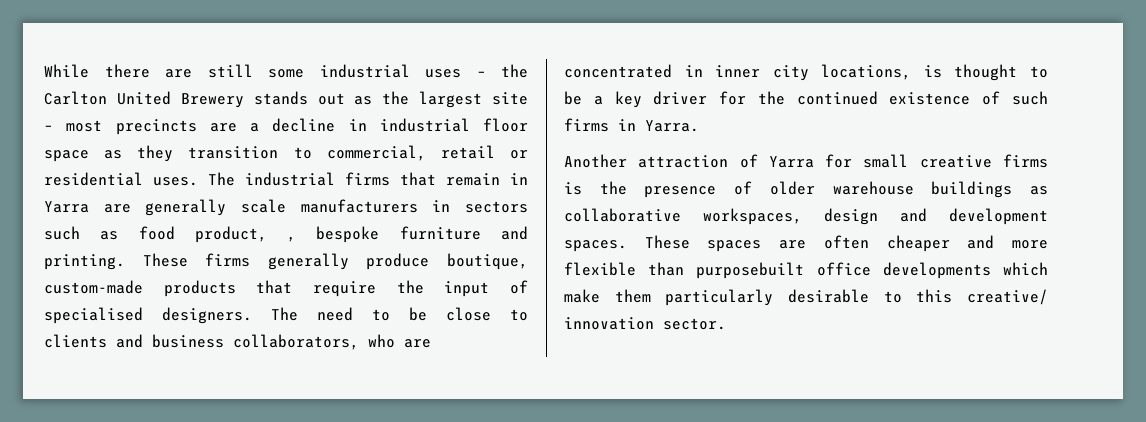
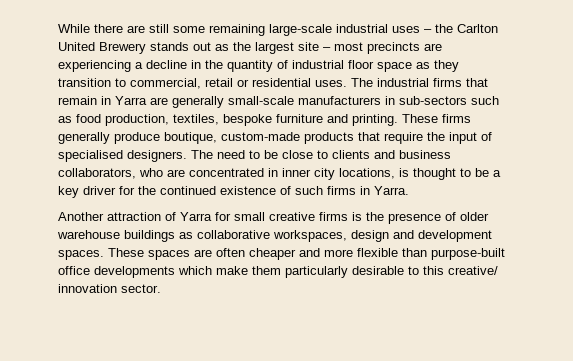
(304, 73) none -> [209,24,332,36] remaining large-scale
(237, 127) none -> [58,60,131,72] experiencing
(367, 125) none -> [205,60,288,72] the quantity of
[241,199,286,213] scale -> [228,96,294,105] small-scale
[465,201,528,213] sectors -> [399,96,467,105] sub-sectors
[194,226,297,243] product, , -> [105,114,219,126] production, textiles,
[696,262,805,279] purposebuilt -> [431,248,505,260] purpose-built

